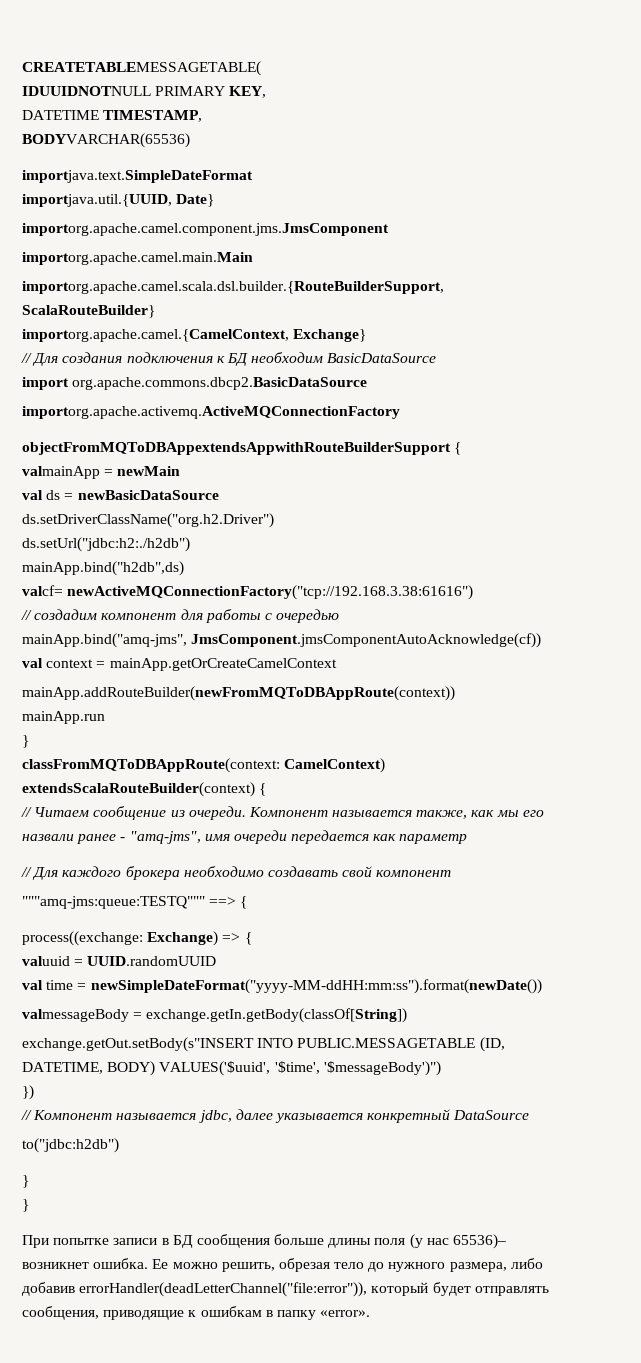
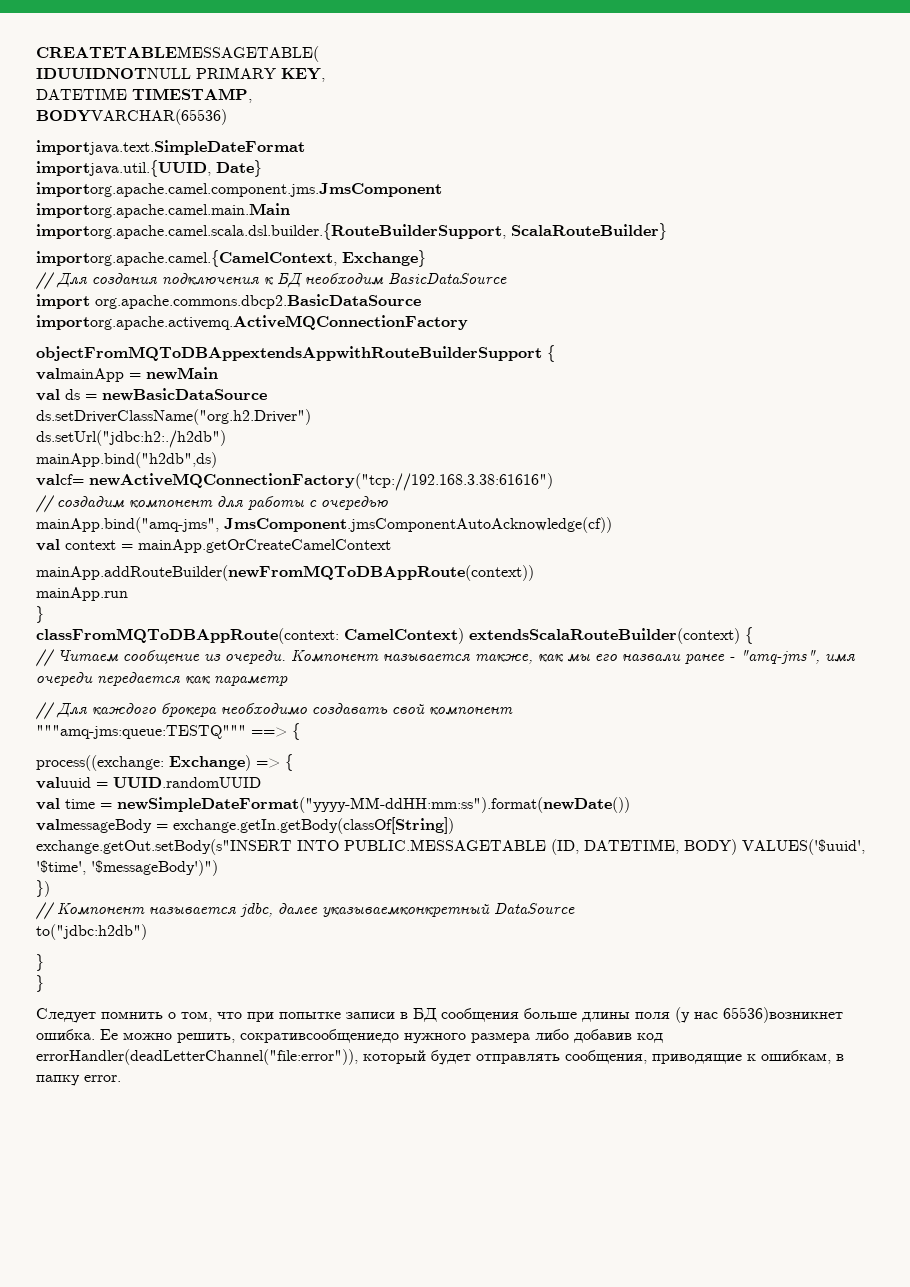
[274,1109,451,1123] указывается конкретный -> [322,904,490,918] указываемконкретный
[22,1235,49,1248] При -> [36,1008,274,1023] Следует помнить о том, что при
[453,1234,507,1249] [22,1262,89,1269] 65536)– возникнет -> [723,1007,843,1023] 65536)возникнет
[278,1258,507,1272] обрезая тело до нужного размера, -> [240,1029,530,1044] сокративсообщениедо нужного размера
(75, 1289) none -> [637,1033,663,1043] код
[200,1306,262,1317] ошибкам -> [761,1050,831,1064] ошибкам,
[320,1310,371,1317] «error». -> [84,1075,121,1082] error.

